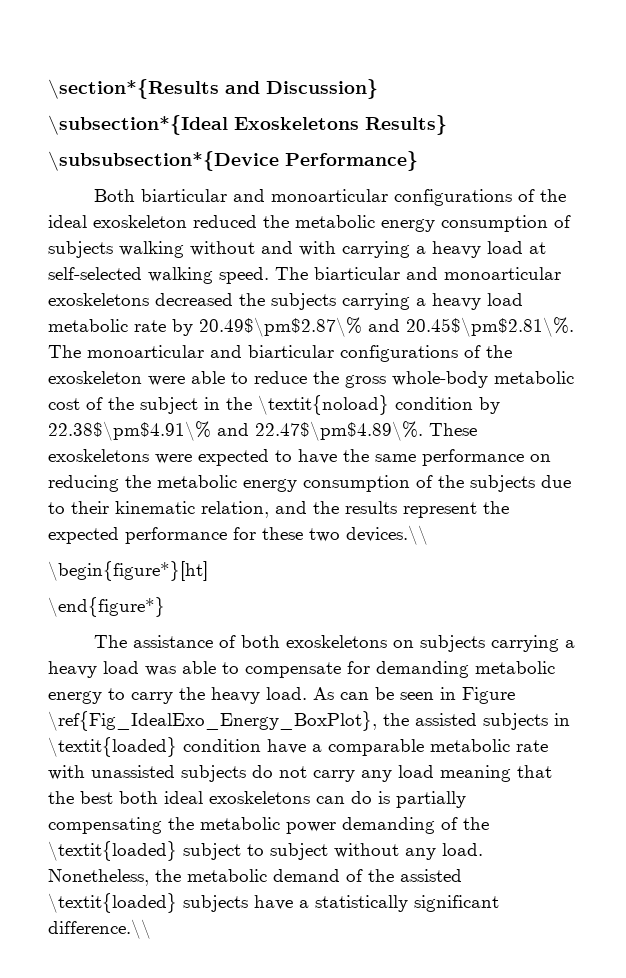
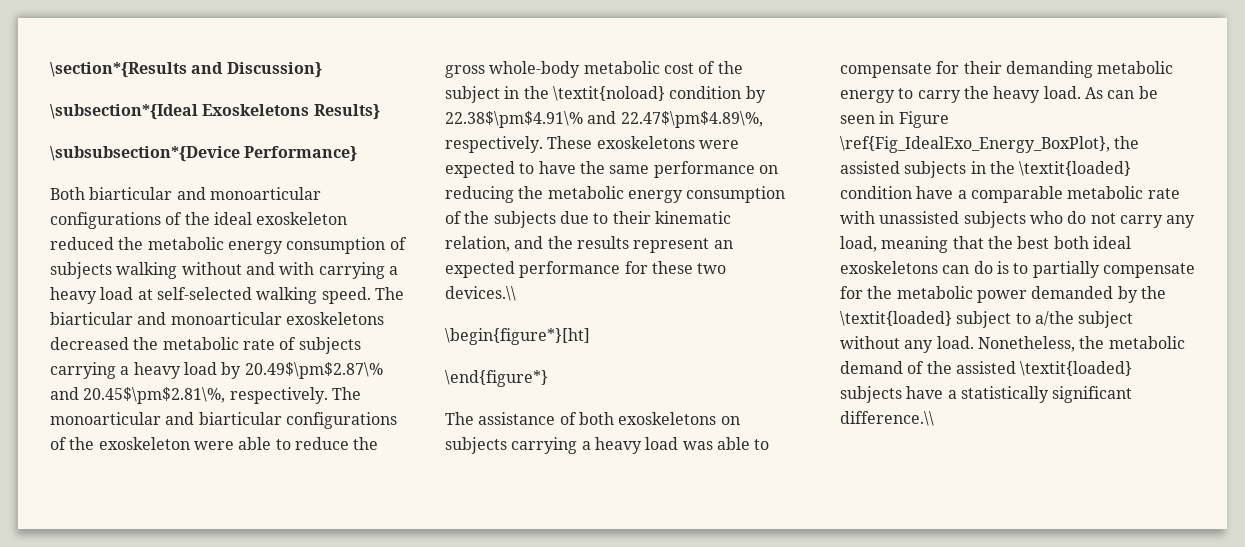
[271,293,523,310] [48,319,166,332] subjects carrying a heavy load metabolic rate -> [162,337,361,354] [50,362,217,379] metabolic rate of subjects carrying a heavy load
[406,317,574,337] 20.45$\pm$2.81\%. -> [83,387,328,404] 20.45$\pm$2.81\%, respectively.
[255,421,423,441] 22.47$\pm$4.89\%. -> [620,111,763,128] [445,136,543,153] 22.47$\pm$4.89\%, respectively.
[483,501,509,514] the -> [713,240,733,249] an
(370, 667) none -> [963,61,1002,74] their
(570, 719) none -> [989,161,1015,174] the
(246, 773) none -> [1029,211,1063,224] who
[398,765,434,778] load -> [840,236,877,252] load,
[396,791,466,808] [48,817,162,834] partially compensating -> [1013,261,1195,278] [840,286,863,299] to partially compensate for
[342,817,458,834] demanding of -> [1031,286,1138,303] demanded by
(264, 850) none -> [1034,311,1074,326] a/the

